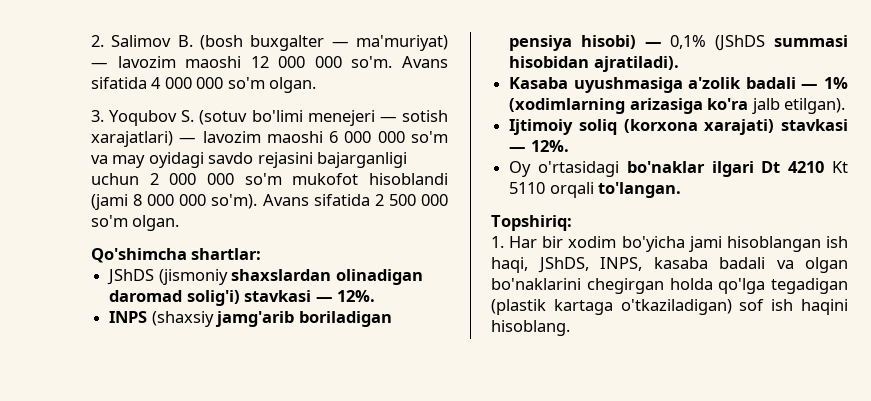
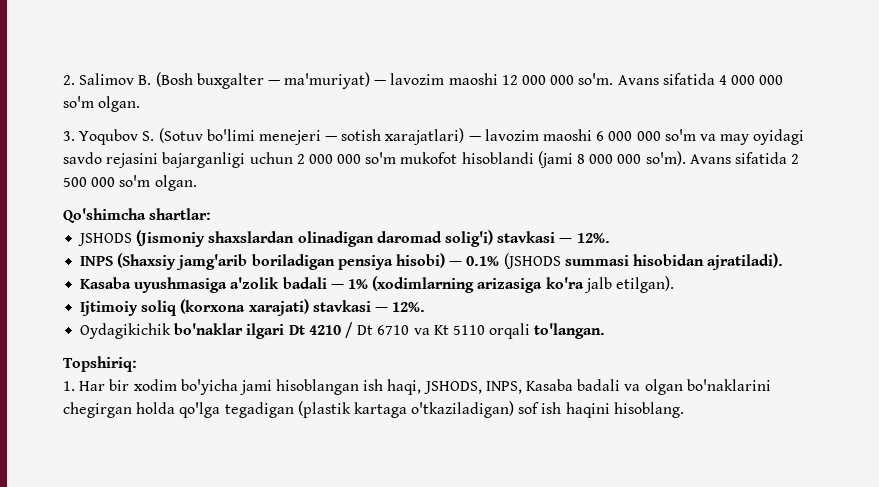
[200,35,243,50] (bosh -> [155,72,193,87] (Bosh
[199,110,248,125] (sotuv -> [158,128,203,143] (Sotuv
[107,269,228,285] JShDS (jismoniy -> [78,230,206,247] JSHODS (Jismoniy
[151,311,214,327] (shaxsiy -> [117,253,177,270] (Shaxsiy
[670,35,766,51] 0,1% (JShDS -> [466,253,561,269] 0.1% (JSHODS
[509,161,619,177] Oy o'rtasidagi -> [80,323,172,339] Oydagikichik
(825, 167) none -> [344,322,430,338] / Dt 6710 va
[537,257,708,273] JShDS, INPS, kasaba -> [423,379,574,394] JSHODS, INPS, Kasaba

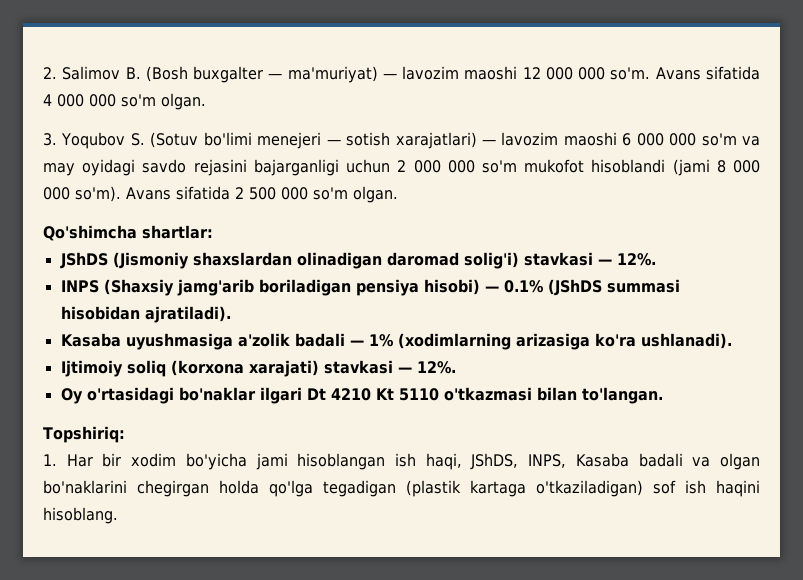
[78,233,133,246] JSHODS -> [59,252,108,269] JShDS
[503,253,561,269] (JSHODS -> [547,279,602,296] (JShDS
[584,276,674,293] jalb etilgan). -> [640,333,732,349] ushlanadi).
[80,323,172,339] Oydagikichik -> [60,387,174,404] Oy o'rtasidagi
[344,322,531,339] / Dt 6710 va Kt 5110 orqali -> [375,387,577,401] Kt 5110 o'tkazmasi bilan
[423,381,482,394] JSHODS, -> [470,453,519,470] JShDS,

